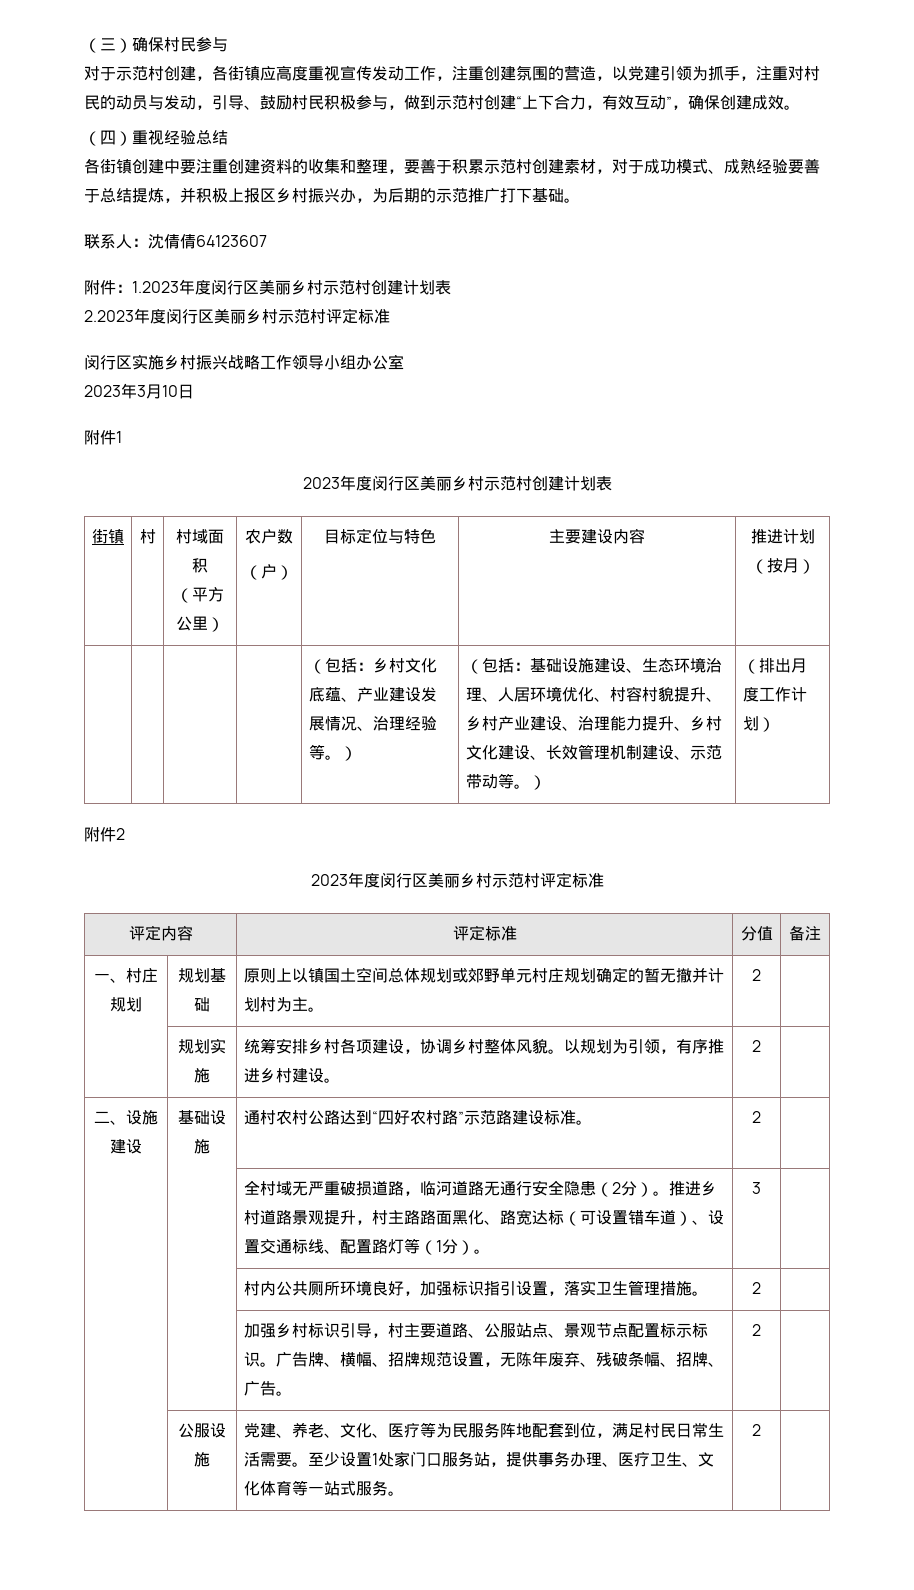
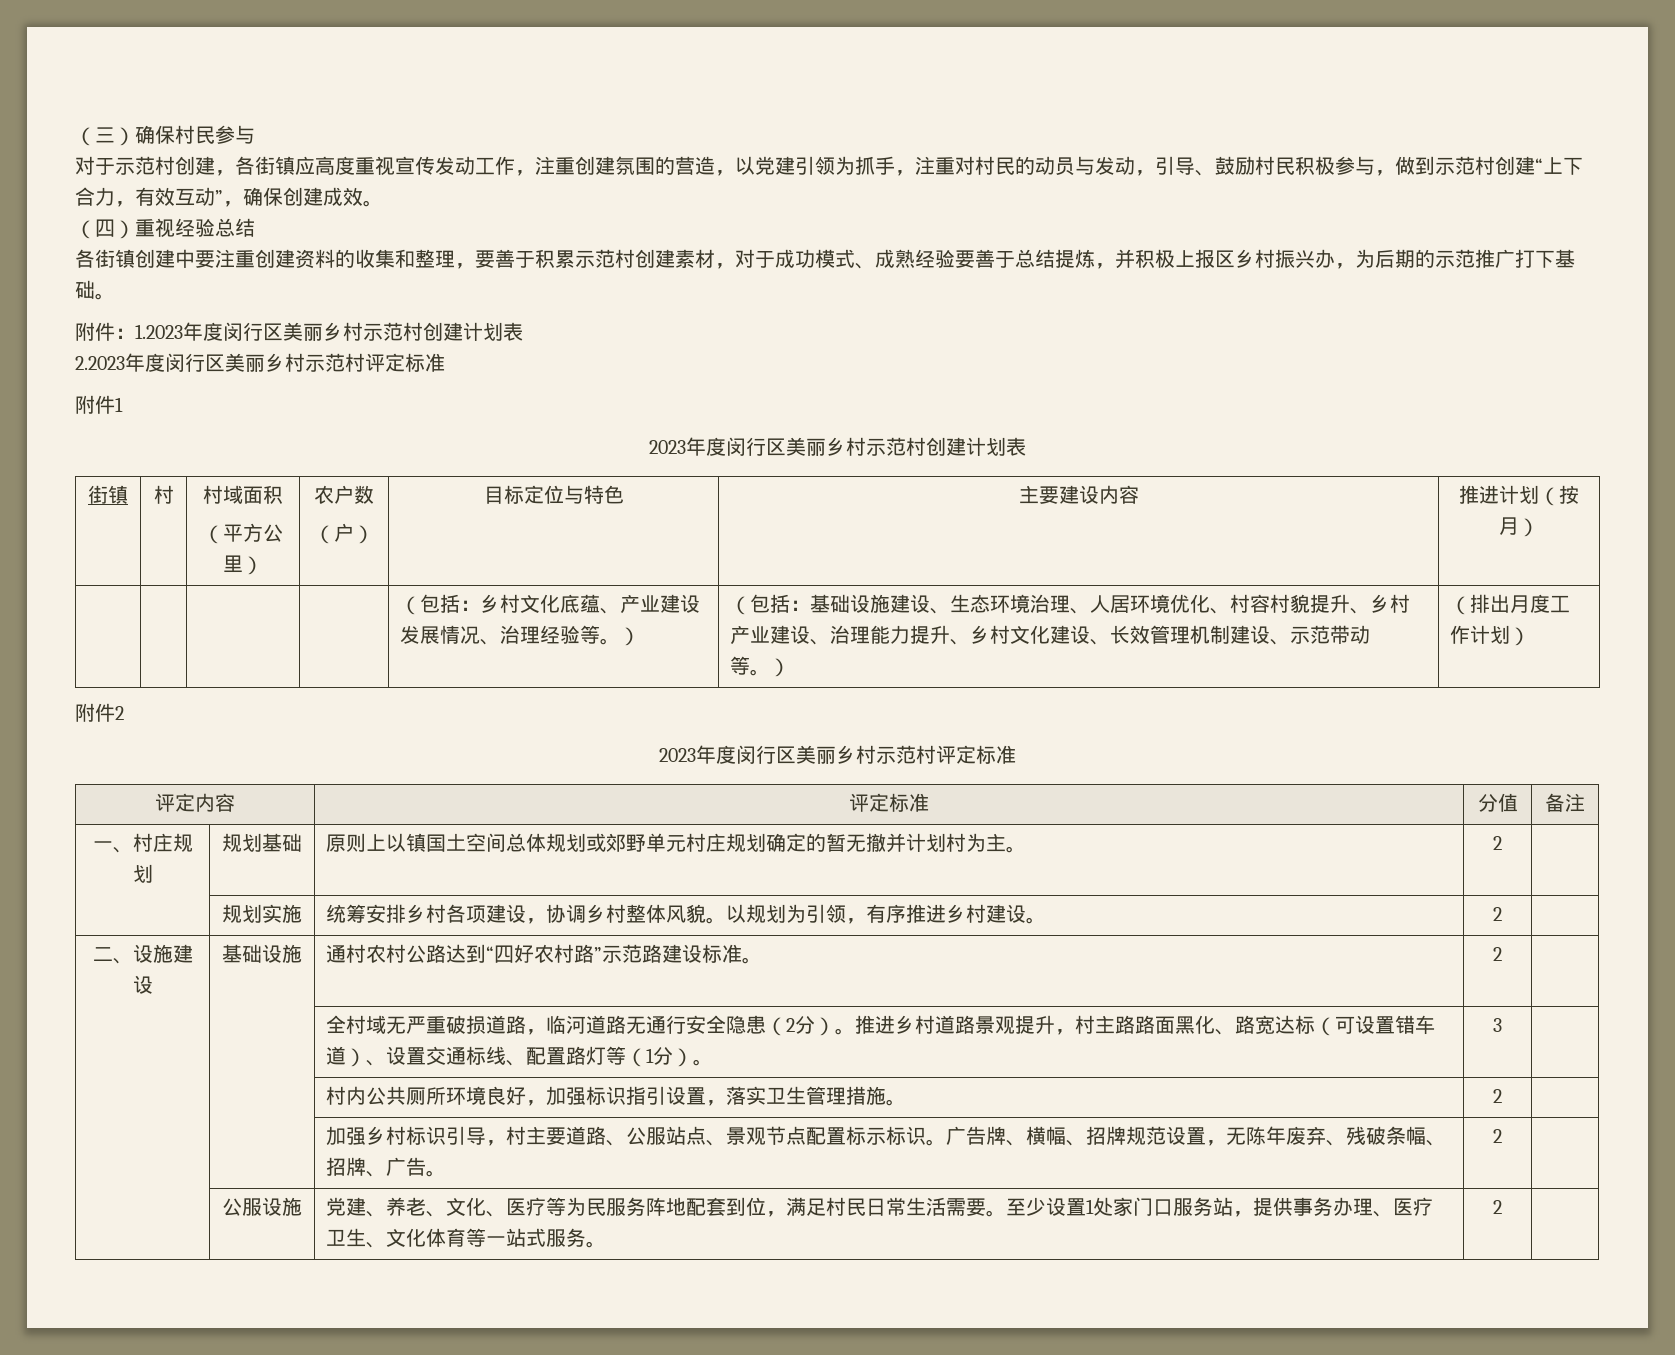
[84,234,267,249] // 联系人：沈倩倩64123607 -> (115, 296) none
[84,354,404,370] [84,383,194,399] // 闵行区实施乡村振兴战略工作领导小组办公室 // 2023年3月10日 -> (445, 362) none

